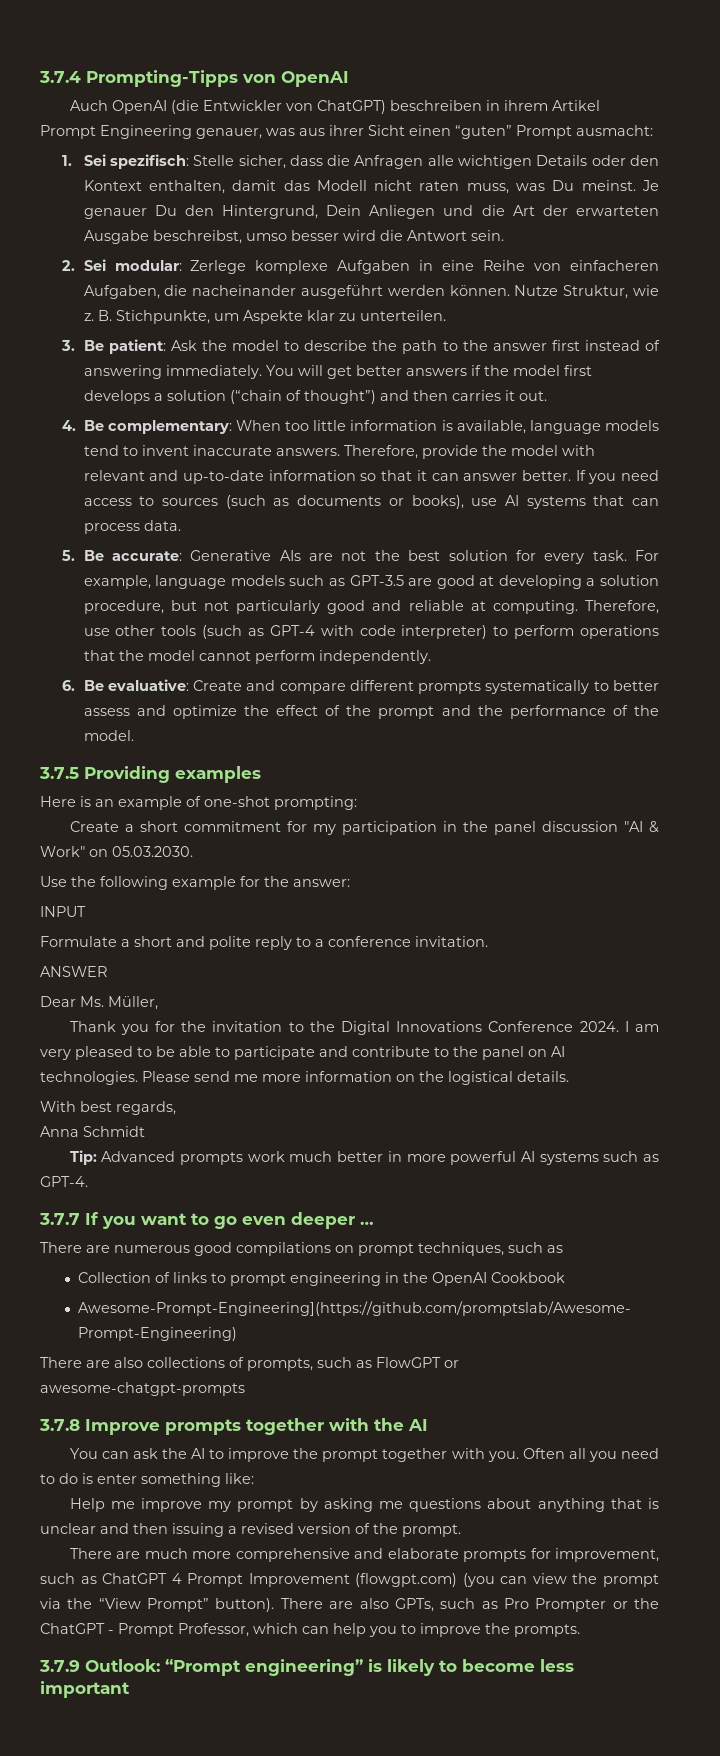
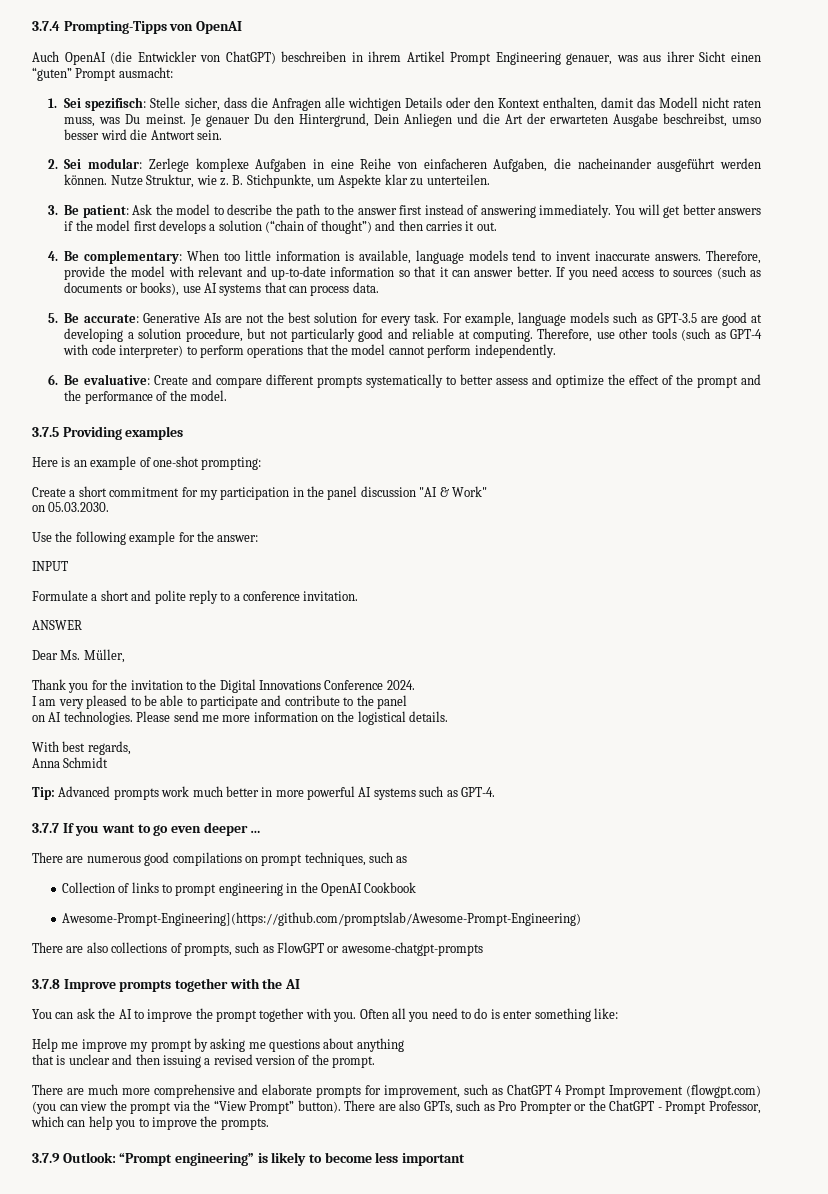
(85, 851) none -> (487, 491) //
(619, 1026) none -> (415, 685) //
(524, 1053) none -> (407, 702) //
(605, 1505) none -> (404, 1045) //

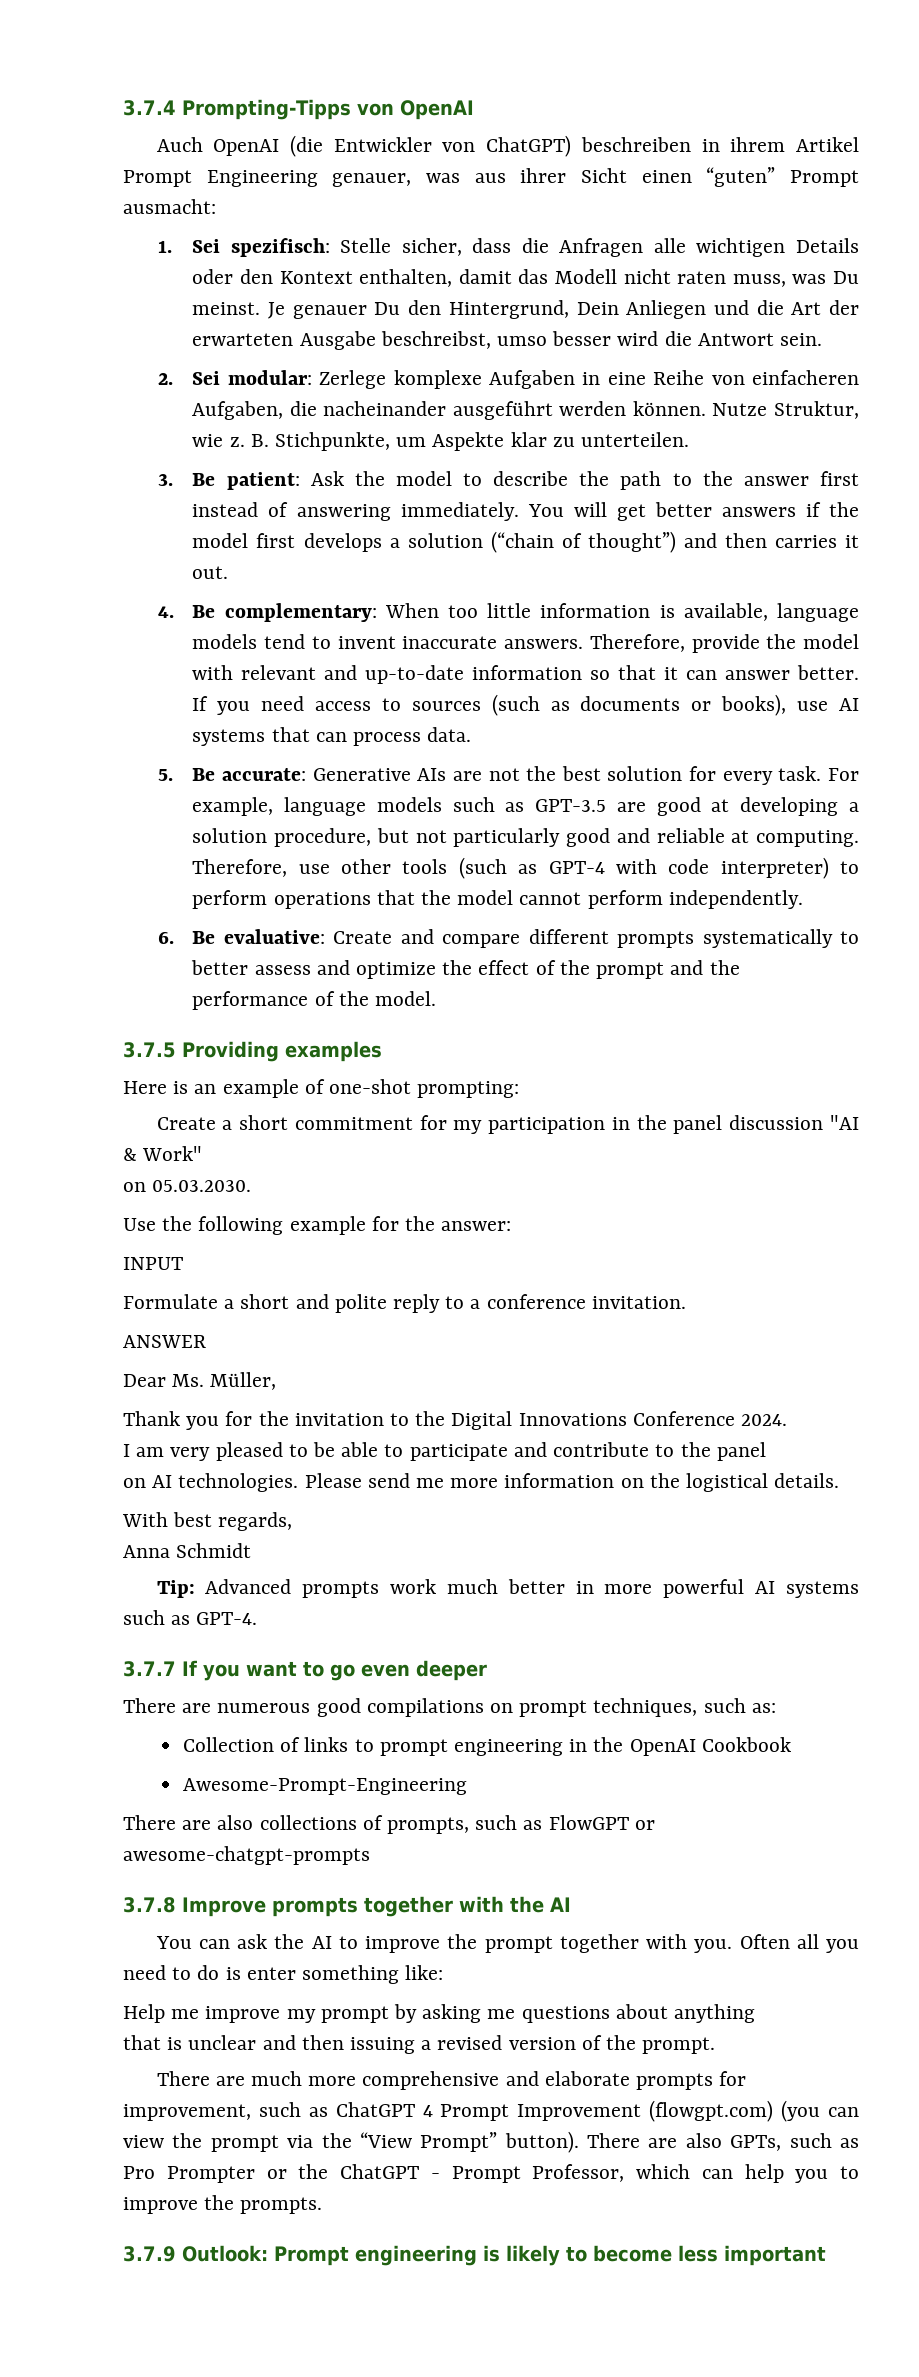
[250,830,262,833] … -> (487, 1670) none
[396,856,408,863] as -> [751,1703,776,1713] as:
[61,912,581,926] Awesome-Prompt-Engineering](https://github.com/promptslab/Awesome-Prompt-Engineering) -> [183,1778,468,1795] Awesome-Prompt-Engineering
[119,1153,254,1166] “Prompt engineering” -> [274,2245,477,2266] Prompt engineering

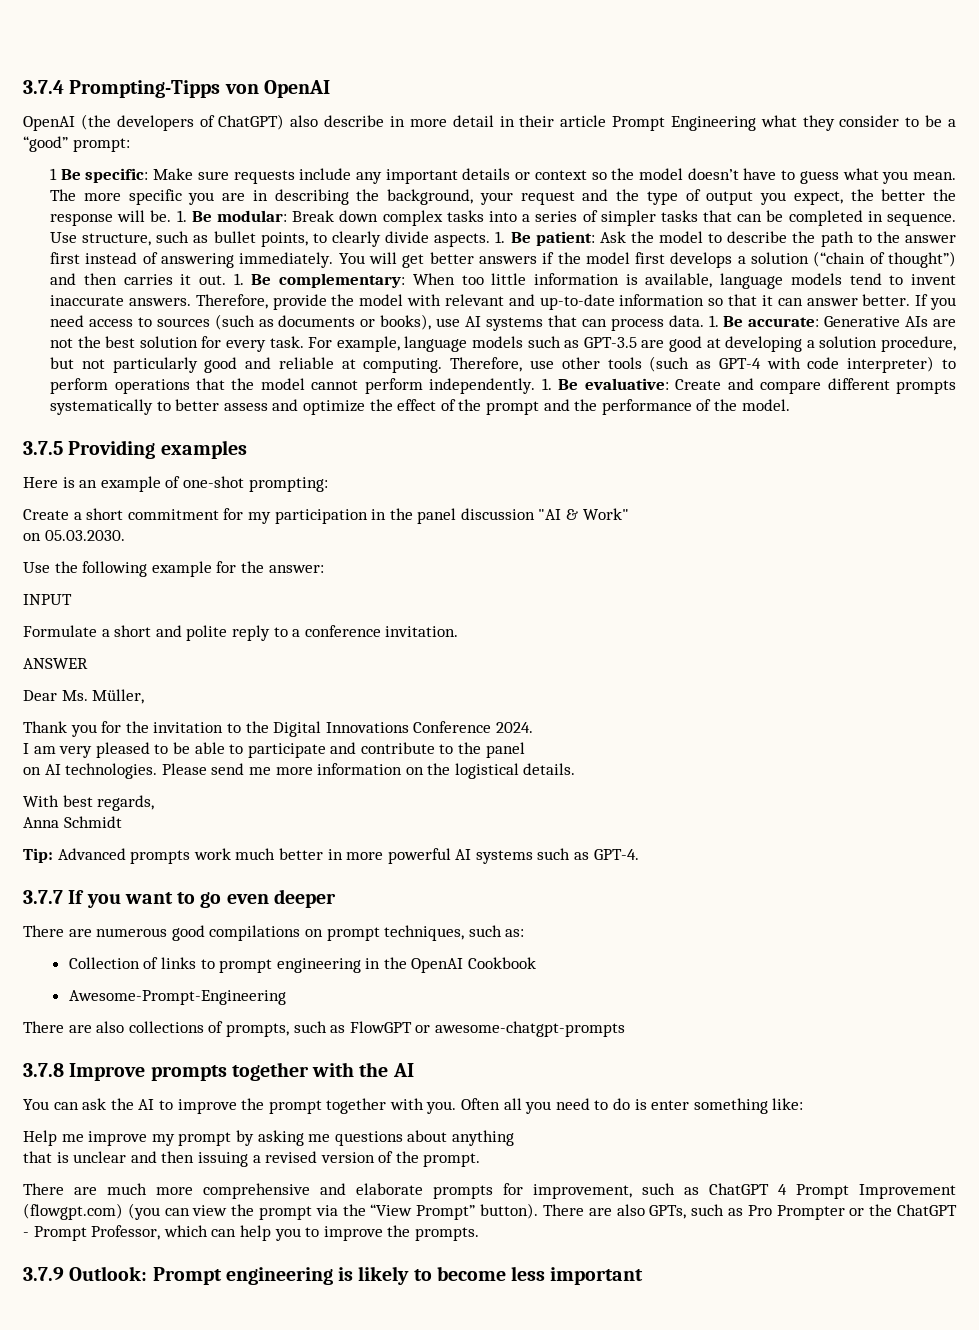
[156,135,859,157] [123,167,859,187] [123,199,216,214] [157,238,859,257] [192,269,859,287] [192,300,859,319] [192,331,823,350] [157,370,859,389] [192,401,859,420] [192,432,690,451] [157,474,173,486] Auch OpenAI (die Entwickler von ChatGPT) beschreiben in ihrem Artikel Prompt Engineering genauer, was aus ihrer Sicht einen “guten” Prompt ausmacht: // 1. Sei spezifisch: Stelle sicher, dass die Anfragen alle wichtigen Details oder den Kontext enthalten, damit das Modell nicht raten muss, was Du meinst. Je genauer Du den Hintergrund, Dein Anliegen und die Art der erwarteten Ausgabe beschreibst, umso besser wird die Antwort sein. // 2. Sei modular: Zerlege komplexe Aufgaben in eine Reihe von einfacheren Aufgaben, die nacheinander ausgeführt werden können. Nutze Struktur, wie z. B. Stichpunkte, um Aspekte klar zu unterteilen. // 3. -> [23,114,957,131] [23,136,130,152] [50,168,957,184] [50,189,957,205] [50,210,957,226] [50,231,506,247] OpenAI (the developers of ChatGPT) also describe in more detail in their article Prompt Engineering what they consider to be a “good” prompt: // 1 Be specific: Make sure requests include any important details or context so the model doesn’t have to guess what you mean. The more specific you are in describing the background, your request and the type of output you expect, the better the response will be. 1. Be modular: Break down complex tasks into a series of simpler tasks that can be completed in sequence. Use structure, such as bullet points, to clearly divide aspects. 1.
[157,606,174,618] // 4. -> [233,273,244,285] 1.
[157,769,173,781] // 5. -> [708,315,719,327] 1.
[157,931,174,944] // 6. -> [541,378,552,390] 1.

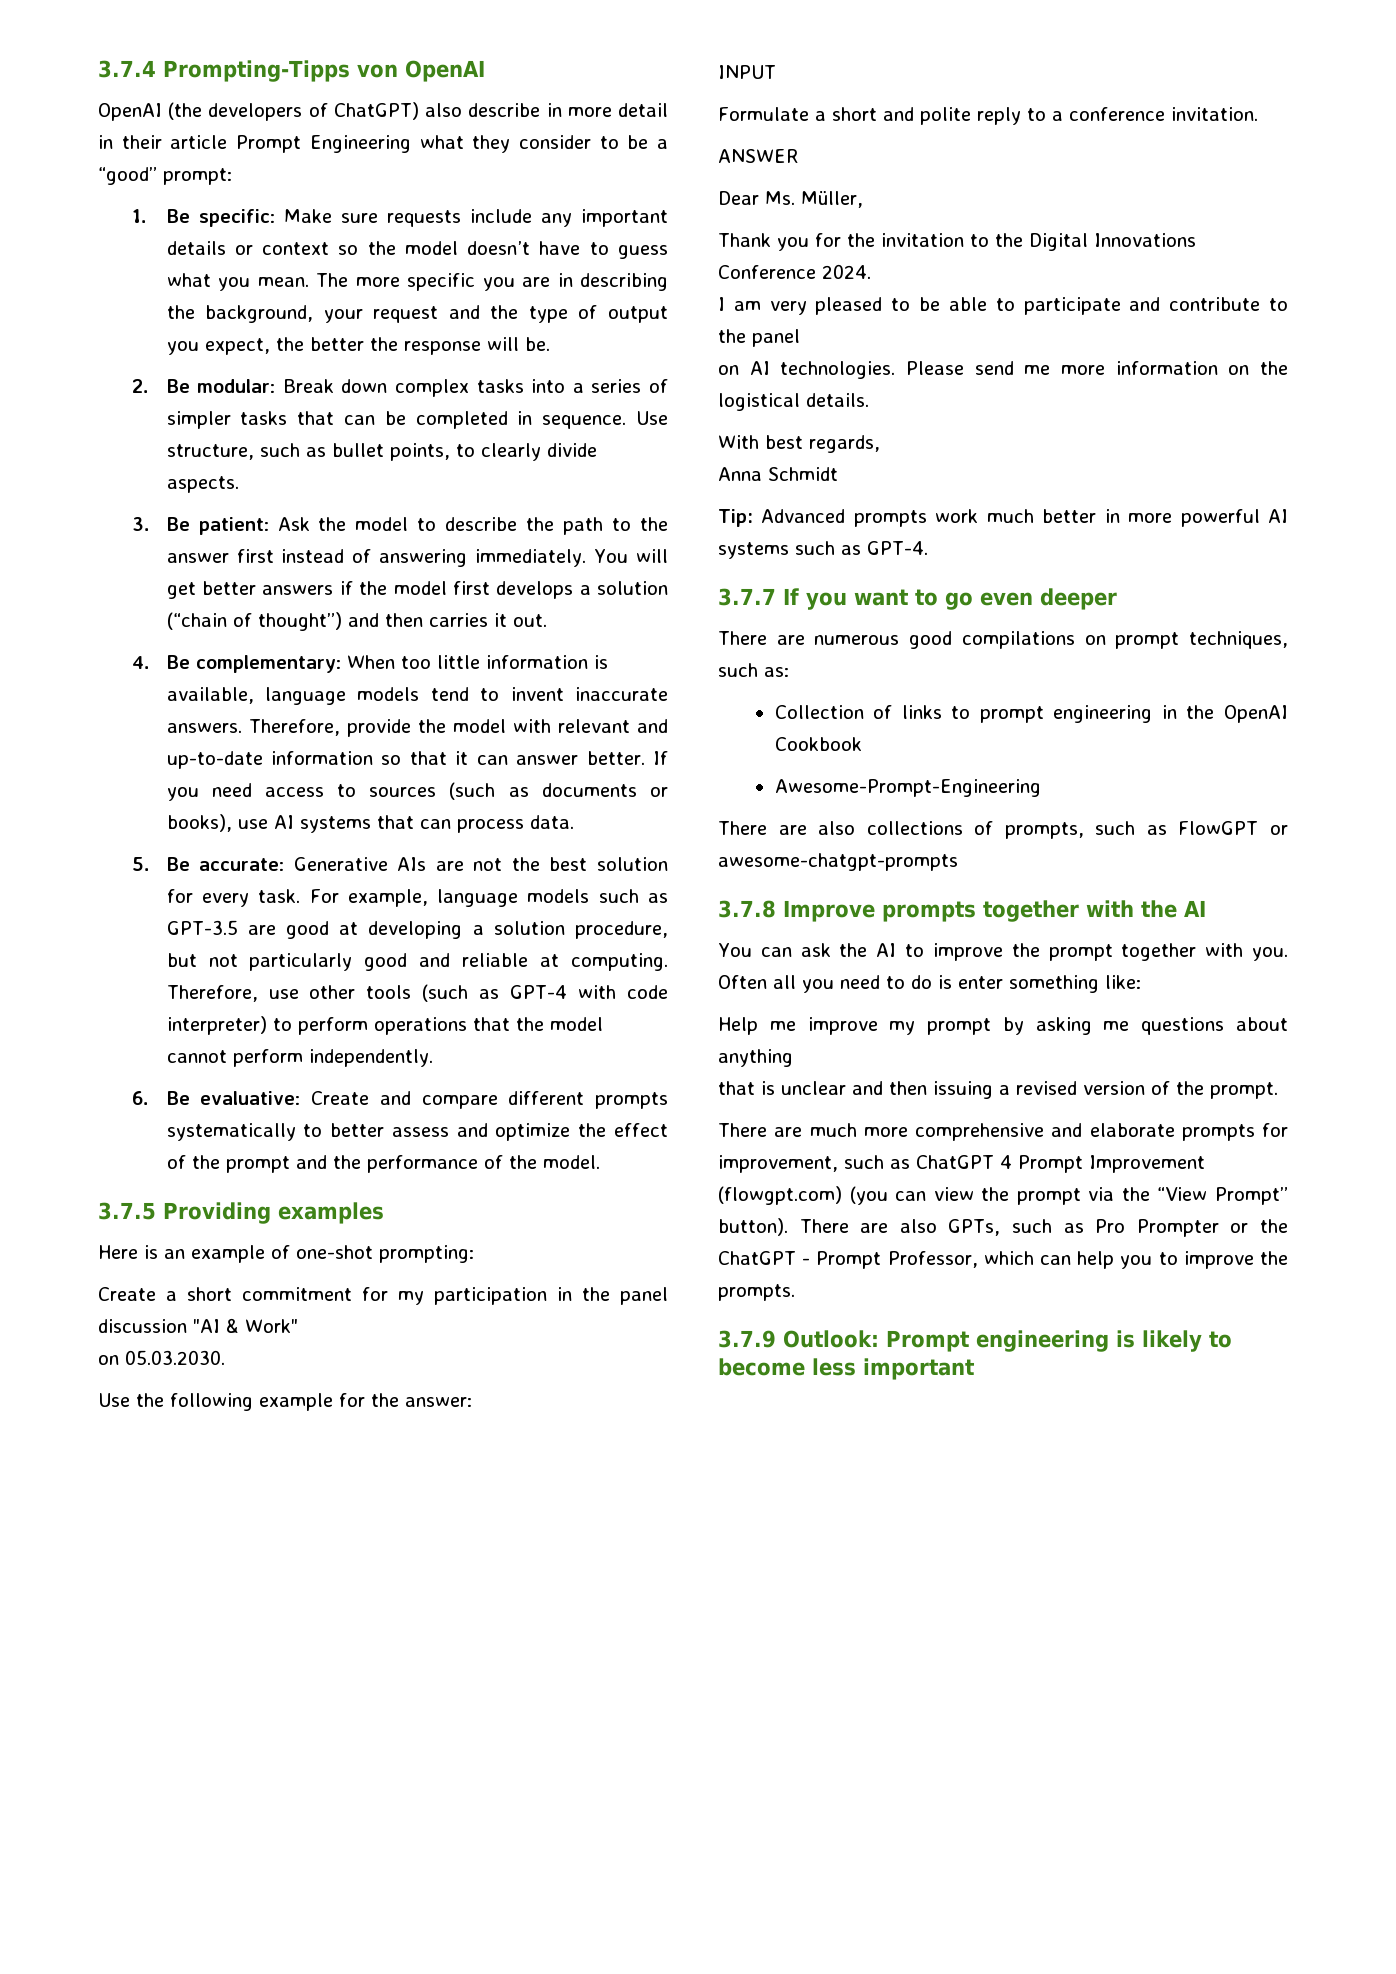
[50,168,58,180] 1 -> [132,209,148,223] 1.
[176,210,187,222] 1. -> [132,379,150,393] // 2.
[495,231,506,243] 1. -> [132,517,151,531] // 3.
[233,273,244,285] 1. -> [132,656,151,669] // 4.
[708,315,719,327] 1. -> [132,857,151,871] // 5.
[541,378,552,390] 1. -> [132,1091,150,1105] // 6.

